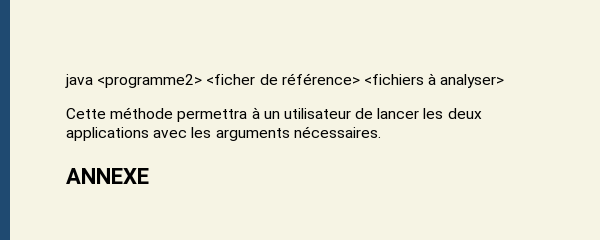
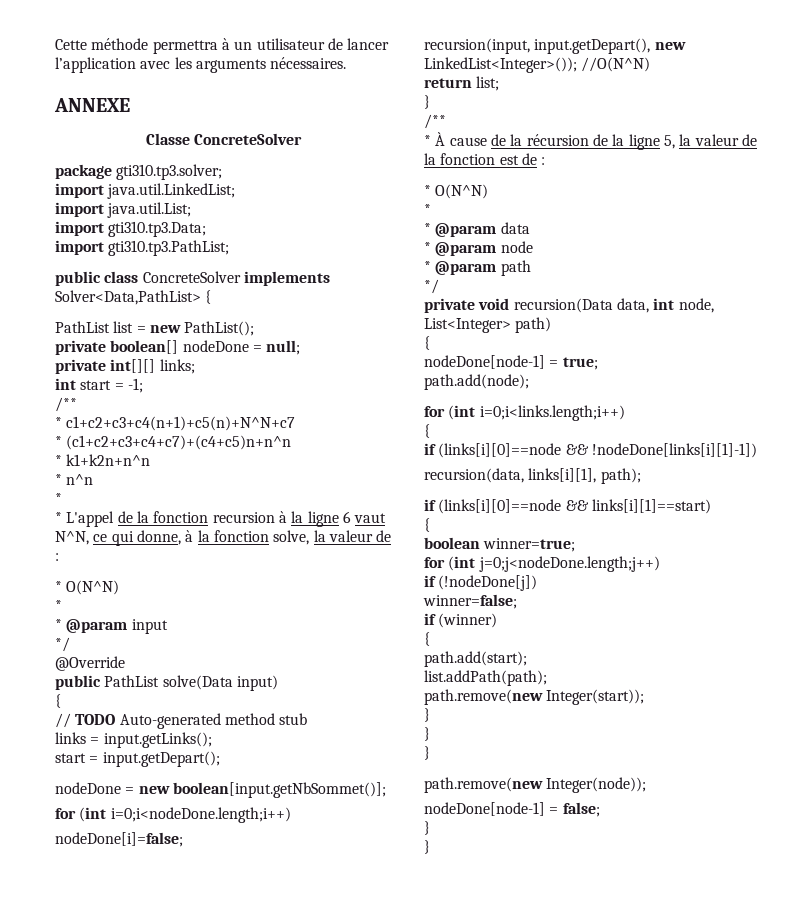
[65,73,505,88] java <programme2> <ficher de référence> <fichiers à analyser> // -> (55, 44) none
[423,108,482,119] [66,127,149,141] les deux applications -> [55,57,136,73] l’application
(149, 176) none -> [145,133,303,145] [55,164,223,180] [55,183,236,199] [55,202,192,218] [55,221,207,237] [55,240,230,256] [55,271,330,286] [55,290,212,305] [55,321,255,336] [55,340,301,355] [55,359,195,374] [55,378,143,393] [55,397,77,412] [55,416,296,431] [55,435,292,450] [55,454,151,466] [55,474,94,485] [55,493,62,504] [55,511,387,527] [55,530,392,546] [55,553,59,561] [55,580,120,595] [55,600,62,611] [55,619,168,634] [55,637,70,652] [55,656,125,671] [55,675,278,691] [55,694,61,708] [55,713,308,729] [55,732,212,748] [55,751,220,767] [55,782,386,798] [55,807,291,823] [55,832,183,847] [424,38,686,54] [424,57,651,73] [424,76,500,91] [424,95,430,109] [424,114,446,129] [424,132,757,150] [424,153,546,165] [424,184,489,199] [424,204,431,215] [424,222,530,237] [424,241,533,256] [424,260,531,276] [424,279,439,294] [424,298,714,313] [424,317,552,333] [424,336,430,350] [424,355,598,370] [424,374,529,390] [424,405,625,421] [424,424,430,438] [424,443,757,458] [424,468,641,484] [424,499,711,514] [424,518,430,532] [424,537,576,552] [424,556,660,572] [424,575,538,591] [423,594,517,609] [424,613,498,628] [424,632,430,646] [424,651,527,667] [424,670,547,686] [424,689,645,705] [424,708,430,722] [424,727,430,741] [424,746,430,760] [424,777,647,793] [424,802,600,817] [424,821,430,835] [424,840,430,854] // Classe ConcreteSolver // package gti310.tp3.solver; // import java.util.LinkedList; // import java.util.List; // import gti310.tp3.Data; // import gti310.tp3.PathList; // public class ConcreteSolver implements Solver<Data,PathList> { // PathList list = new PathList(); // private boolean[] nodeDone = null; // private int[][] links; // int start = -1; // /** // * c1+c2+c3+c4(n+1)+c5(n)+N^N+c7 // * (c1+c2+c3+c4+c7)+(c4+c5)n+n^n // * k1+k2n+n^n // * n^n // * // * L'appel de la fonction recursion à la ligne 6 vaut N^N, ce qui donne, à la fonction solve, la valeur de : // * O(N^N) // * // * @param input // */ // @Override // public PathList solve(Data input) // { // // TODO Auto-generated method stub // links = input.getLinks(); // start = input.getDepart(); // nodeDone = new boolean[input.getNbSommet()]; // for (int i=0;i<nodeDone.length;i++) // nodeDone[i]=false; // recursion(input, input.getDepart(), new LinkedList<Integer>()); //O(N^N) // return list; // } // /** // * À cause de la récursion de la ligne 5, la valeur de la fonction est de : // * O(N^N) // * // * @param data // * @param node // * @param path // */ // private void recursion(Data data, int node, List<Integer> path) // { // nodeDone[node-1] = true; // path.add(node); // for (int i=0;i<links.length;i++) // { // if (links[i][0]==node && !nodeDone[links[i][1]-1]) // recursion(data, links[i][1], path); // if (links[i][0]==node && links[i][1]==start) // { // boolean winner=true; // for (int j=0;j<nodeDone.length;j++) // if (!nodeDone[j]) // winner=false; // if (winner) // { // path.add(start); // list.addPath(path); // path.remove(new Integer(start)); // } // } // } // path.remove(new Integer(node)); // nodeDone[node-1] = false; // } // }

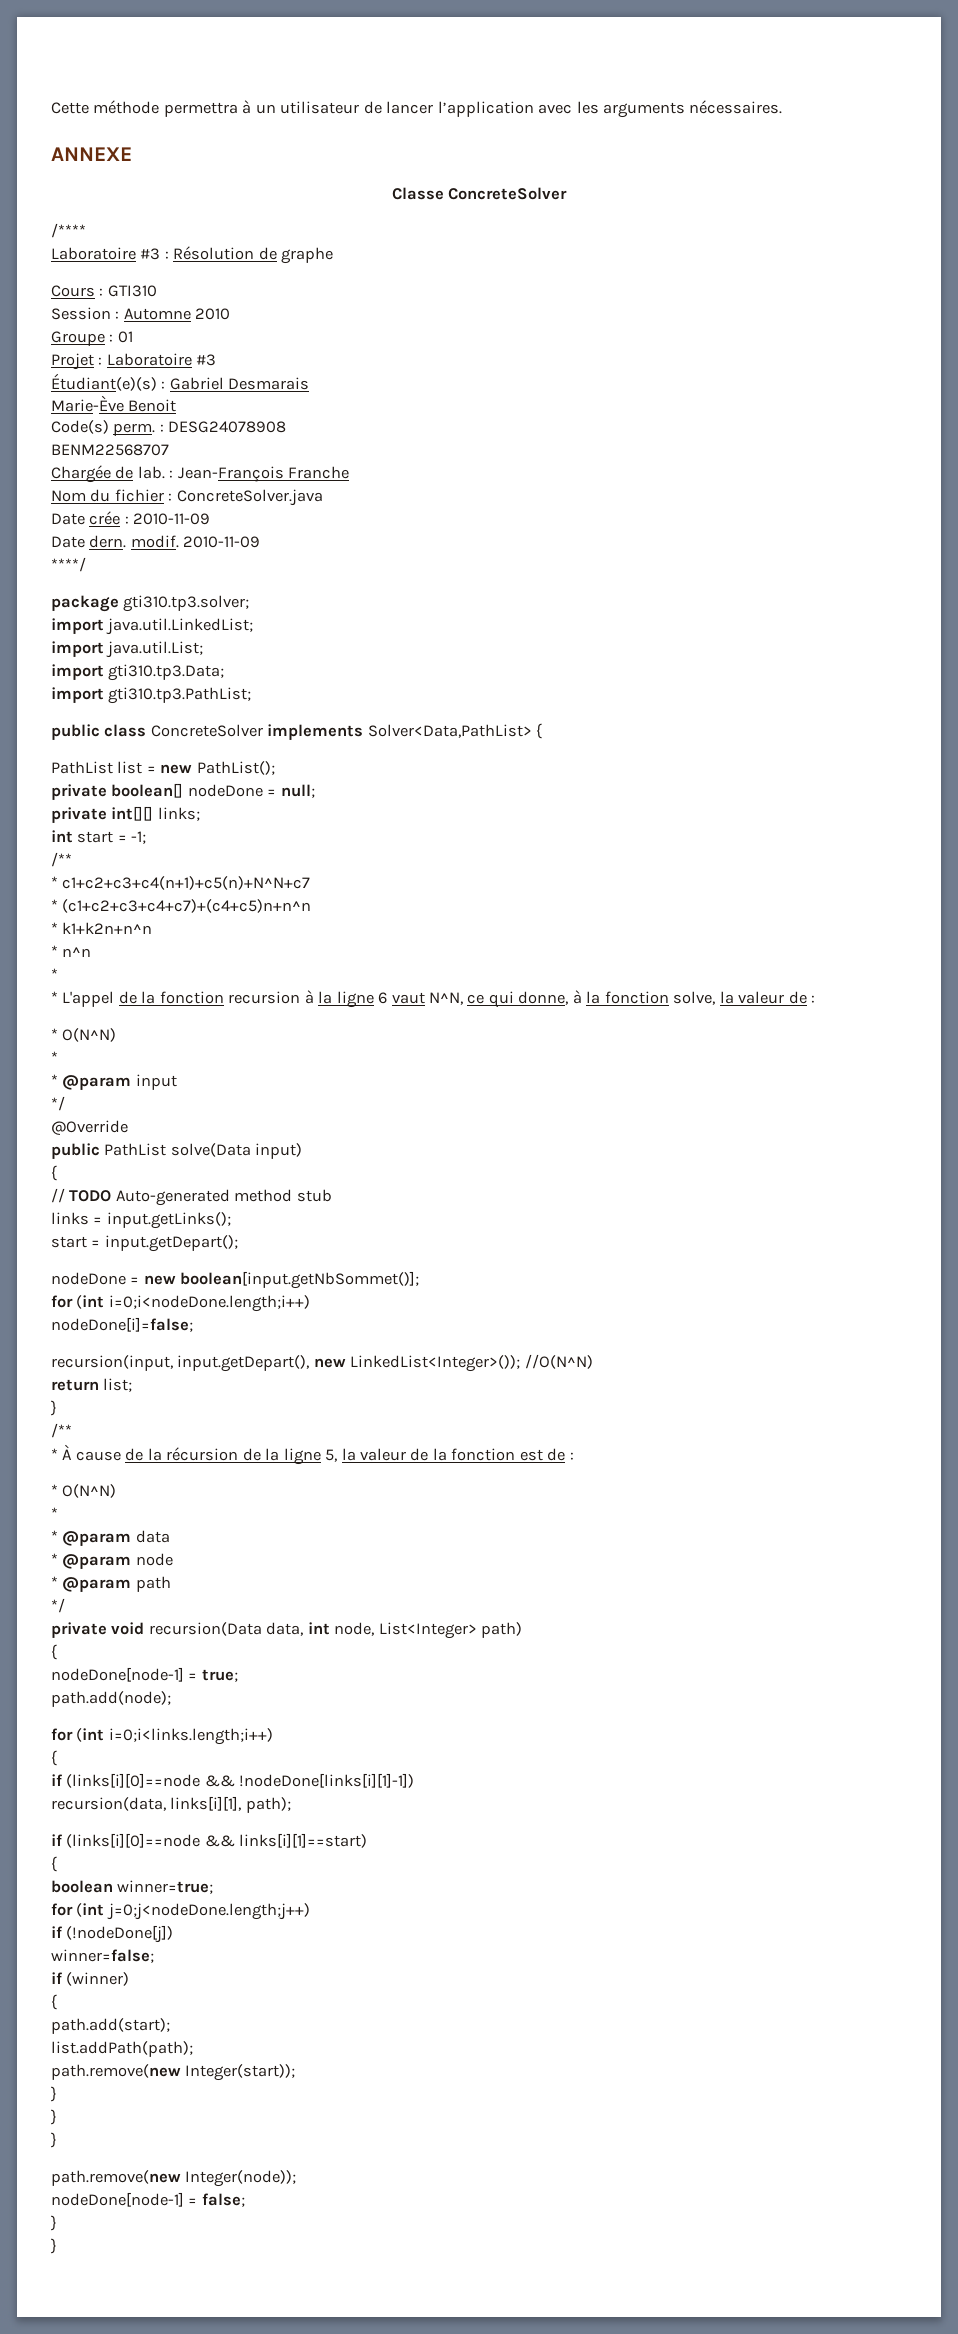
(303, 139) none -> [51,223,86,238] [51,246,334,264] [51,285,157,297] [51,307,231,320] [51,331,133,346] [51,353,217,370] [51,373,310,391] [51,395,177,412] [51,420,287,436] [51,444,169,456] [51,465,350,483] [51,489,323,506] [51,511,211,525] [51,535,261,548] [51,557,86,572] // /**** // Laboratoire #3 : Résolution de graphe // Cours : GTI310 // Session : Automne 2010 // Groupe : 01 // Projet : Laboratoire #3 // Étudiant(e)(s) : Gabriel Desmarais // Marie-Ève Benoit // Code(s) perm. : DESG24078908 // BENM22568707 // Chargée de lab. : Jean-François Franche // Nom du fichier : ConcreteSolver.java // Date crée : 2010-11-09 // Date dern. modif. 2010-11-09 // ****/

